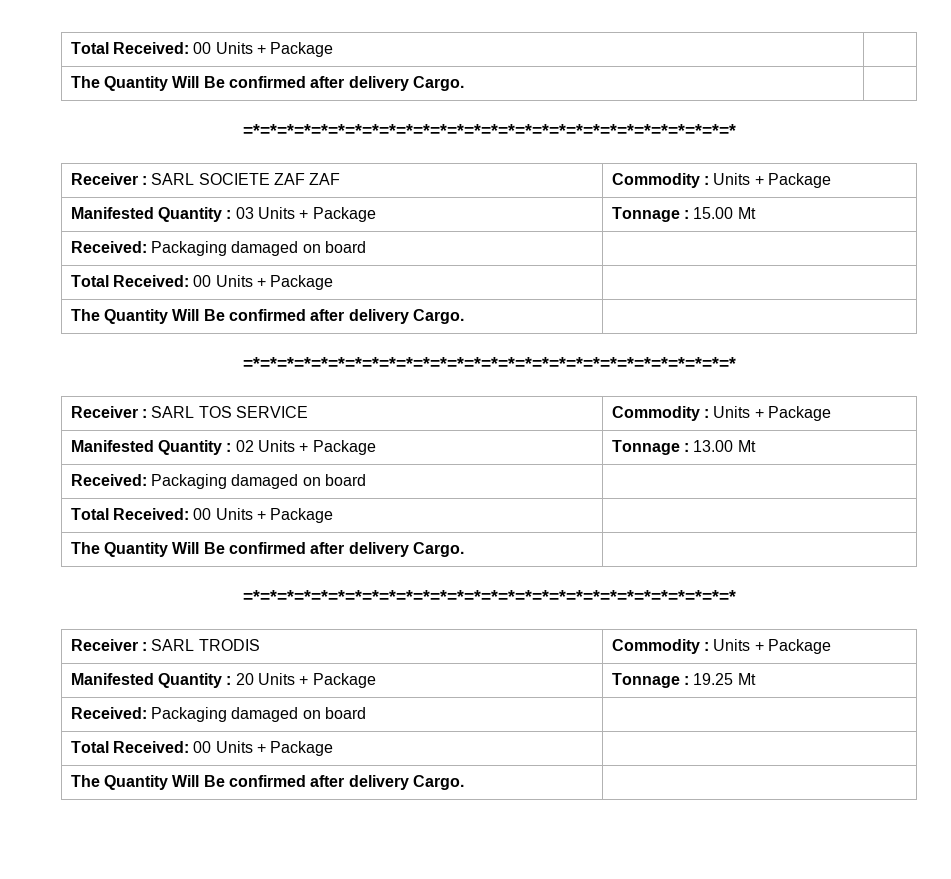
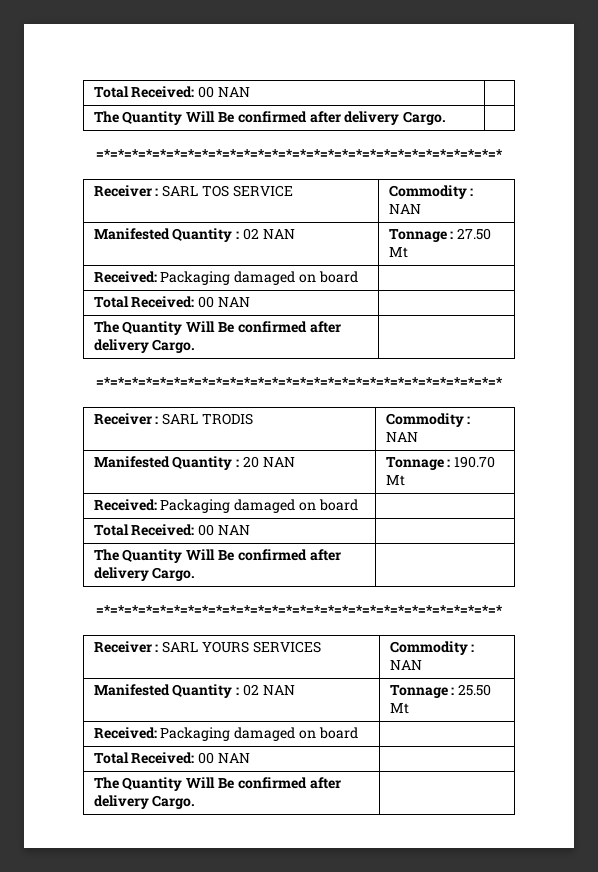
[70,42,334,57] [70,76,464,91] [242,124,736,137] [70,173,341,185] [611,173,831,188] [70,207,376,222] [611,207,756,222] [70,241,366,256] [70,275,334,290] Total Received: 00 Units + Package | // The Quantity Will Be confirmed after delivery Cargo. | // =*=*=*=*=*=*=*=*=*=*=*=*=*=*=*=*=*=*=*=*=*=*=*=*=*=*=*=*=* // Receiver : SARL SOCIETE ZAF ZAF | Commodity : Units + Package // Manifested Quantity : 03 Units + Package | Tonnage : 15.00 Mt // Received: Packaging damaged on board | // Total Received: 00 Units + Package -> [93,86,251,98] Total Received: 00 NAN
[713,406,831,421] [70,440,376,455] [611,440,756,455] [70,474,366,489] [70,508,334,523] Units + Package // Manifested Quantity : 02 Units + Package | Tonnage : 13.00 Mt // Received: Packaging damaged on board | // Total Received: 00 Units + Package -> [388,204,421,214] [93,228,295,242] [388,228,492,242] [388,247,408,258] [93,271,358,285] [93,296,251,308] NAN // Manifested Quantity : 02 NAN | Tonnage : 27.50 Mt // Received: Packaging damaged on board | // Total Received: 00 NAN
[713,639,831,654] Units + Package -> [385,432,418,442] NAN
[257,673,376,688] [611,673,756,688] [70,707,366,722] [70,741,334,756] [70,775,464,790] Units + Package | Tonnage : 19.25 Mt // Received: Packaging damaged on board | // Total Received: 00 Units + Package | // The Quantity Will Be confirmed after delivery Cargo. | -> [262,457,295,467] [385,456,496,470] [385,475,405,486] [93,499,358,513] [93,524,251,536] [93,549,341,563] [93,567,196,581] [96,605,503,615] [93,641,321,653] [389,641,475,655] [389,660,422,670] [93,684,295,698] [389,684,492,698] [389,703,409,714] [93,727,358,741] [93,752,251,764] [93,777,341,791] [93,795,196,809] NAN | Tonnage : 190.70 Mt // Received: Packaging damaged on board | // Total Received: 00 NAN | // The Quantity Will Be confirmed after delivery Cargo. | // =*=*=*=*=*=*=*=*=*=*=*=*=*=*=*=*=*=*=*=*=*=*=*=*=*=*=*=*=* // Receiver : SARL YOURS SERVICES | Commodity : NAN // Manifested Quantity : 02 NAN | Tonnage : 25.50 Mt // Received: Packaging damaged on board | // Total Received: 00 NAN | // The Quantity Will Be confirmed after delivery Cargo. |

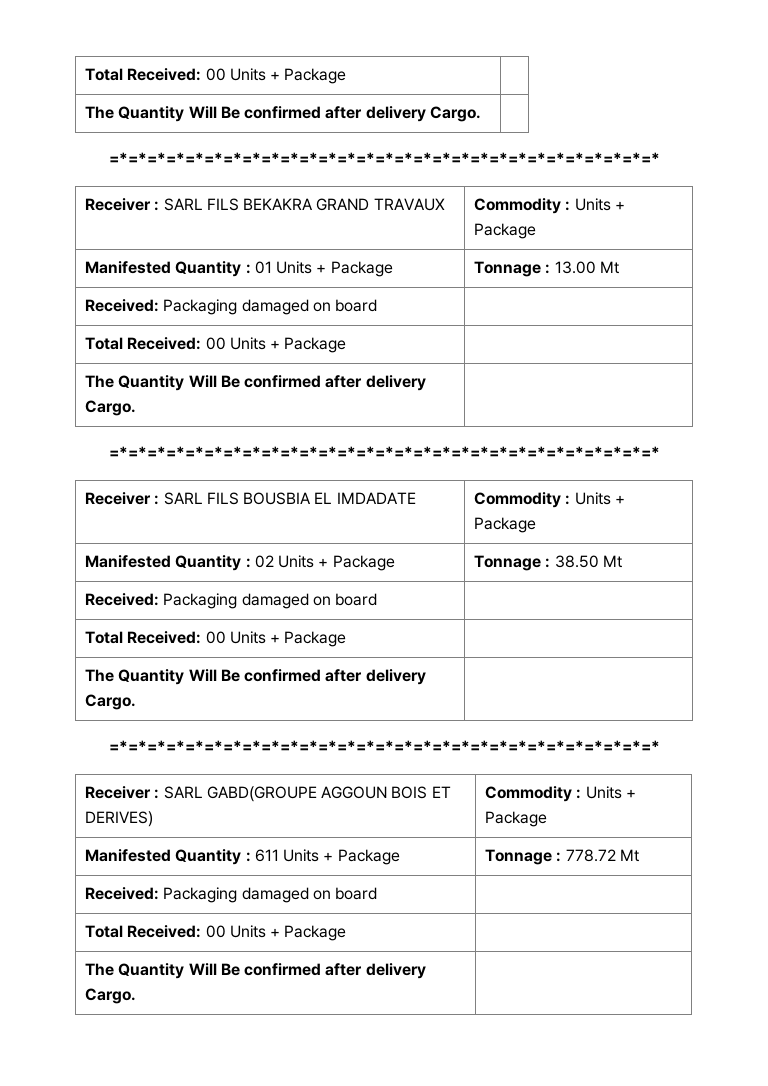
[93,86,251,98] Total Received: 00 NAN -> [84,68,347,84] Total Received: 00 Units + Package
[202,185,293,197] [388,185,474,199] [388,204,421,214] [93,228,295,242] [388,228,492,242] [388,247,408,258] [93,271,358,285] [93,296,251,308] TOS SERVICE | Commodity : NAN // Manifested Quantity : 02 NAN | Tonnage : 27.50 Mt // Received: Packaging damaged on board | // Total Received: 00 NAN -> [206,198,445,211] [473,198,625,214] [473,223,536,239] [84,261,393,277] [473,261,619,277] [84,299,378,315] [84,337,347,353] FILS BEKAKRA GRAND TRAVAUX | Commodity : Units + Package // Manifested Quantity : 01 Units + Package | Tonnage : 13.00 Mt // Received: Packaging damaged on board | // Total Received: 00 Units + Package
[202,413,254,425] [385,413,471,427] [385,432,418,442] [93,456,295,470] [385,456,496,470] [385,475,405,486] [93,499,358,513] [93,524,251,536] TRODIS | Commodity : NAN // Manifested Quantity : 20 NAN | Tonnage : 190.70 Mt // Received: Packaging damaged on board | // Total Received: 00 NAN -> [206,492,416,505] [473,492,625,508] [473,517,536,533] [84,555,395,571] [473,555,622,571] [84,593,378,609] [84,631,347,647] FILS BOUSBIA EL IMDADATE | Commodity : Units + Package // Manifested Quantity : 02 Units + Package | Tonnage : 38.50 Mt // Received: Packaging damaged on board | // Total Received: 00 Units + Package
[202,641,321,653] [389,641,475,655] [389,660,422,670] [93,684,295,698] [389,684,492,698] [389,703,409,714] [93,727,358,741] [93,752,251,764] YOURS SERVICES | Commodity : NAN // Manifested Quantity : 02 NAN | Tonnage : 25.50 Mt // Received: Packaging damaged on board | // Total Received: 00 NAN -> [206,786,451,802] [84,811,153,827] [484,786,636,802] [484,811,547,827] [84,849,400,865] [484,849,639,865] [84,887,378,903] [84,925,347,941] GABD(GROUPE AGGOUN BOIS ET DERIVES) | Commodity : Units + Package // Manifested Quantity : 611 Units + Package | Tonnage : 778.72 Mt // Received: Packaging damaged on board | // Total Received: 00 Units + Package

